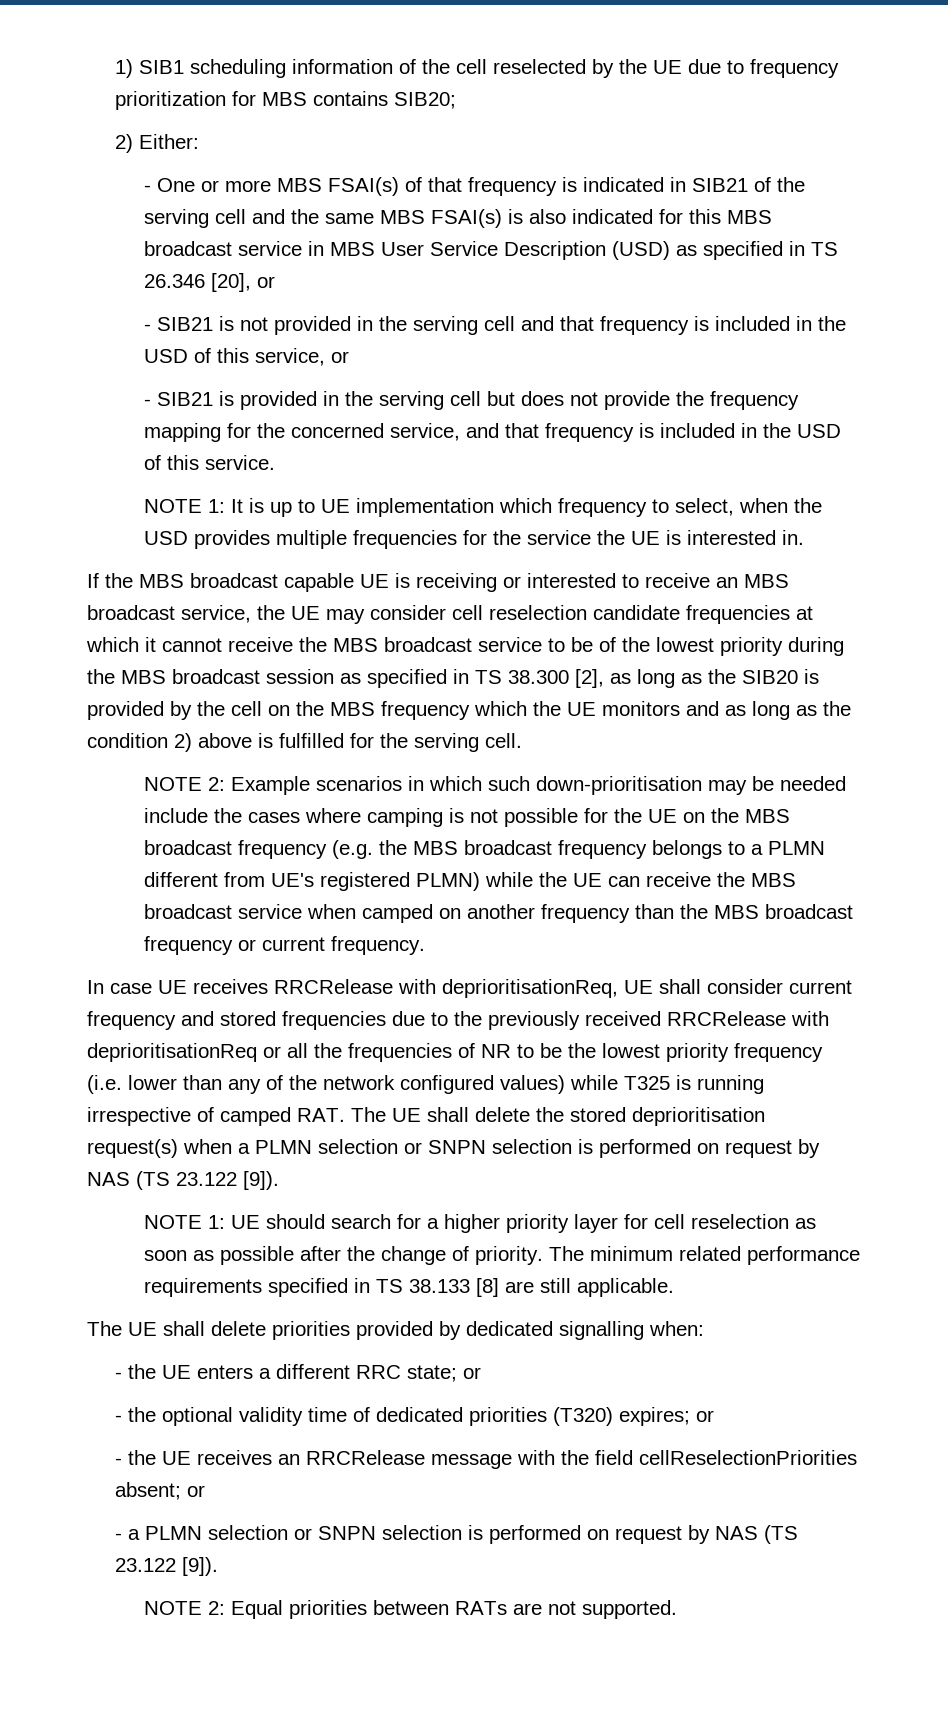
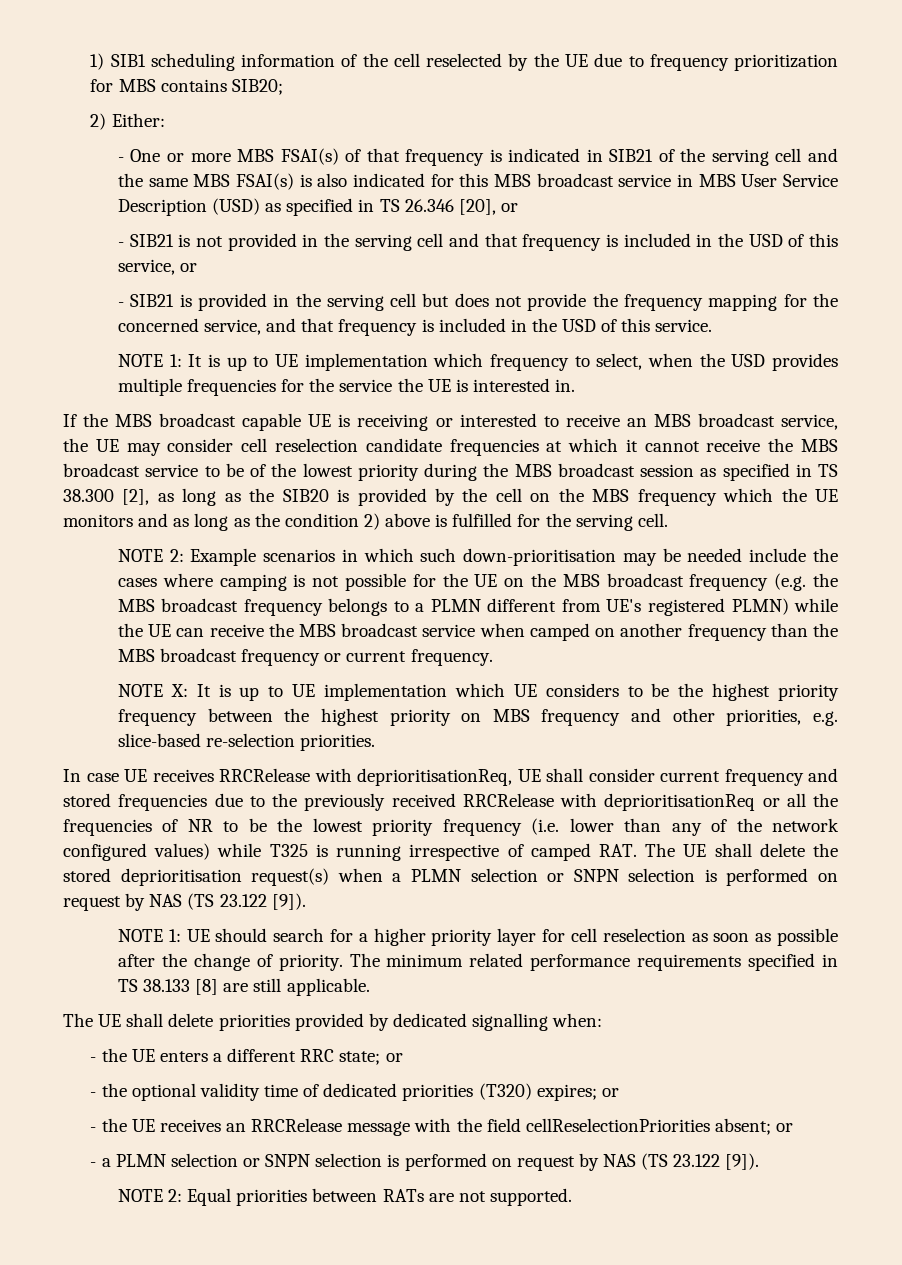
(425, 945) none -> [117,683,839,701] [117,708,839,726] [117,733,376,751] // NOTE X: It is up to UE implementation which UE considers to be the highest priority frequency between the highest priority on MBS frequency and other priorities, e.g. slice-based re-selection priorities.

